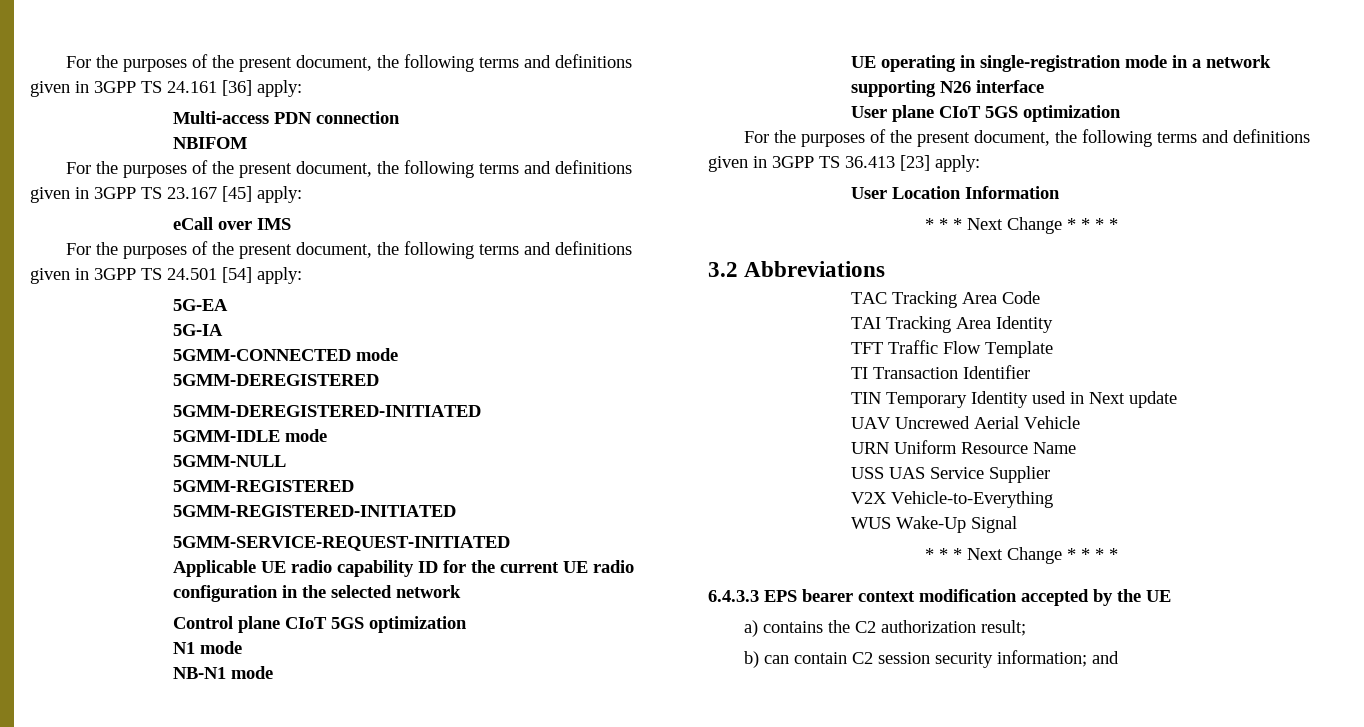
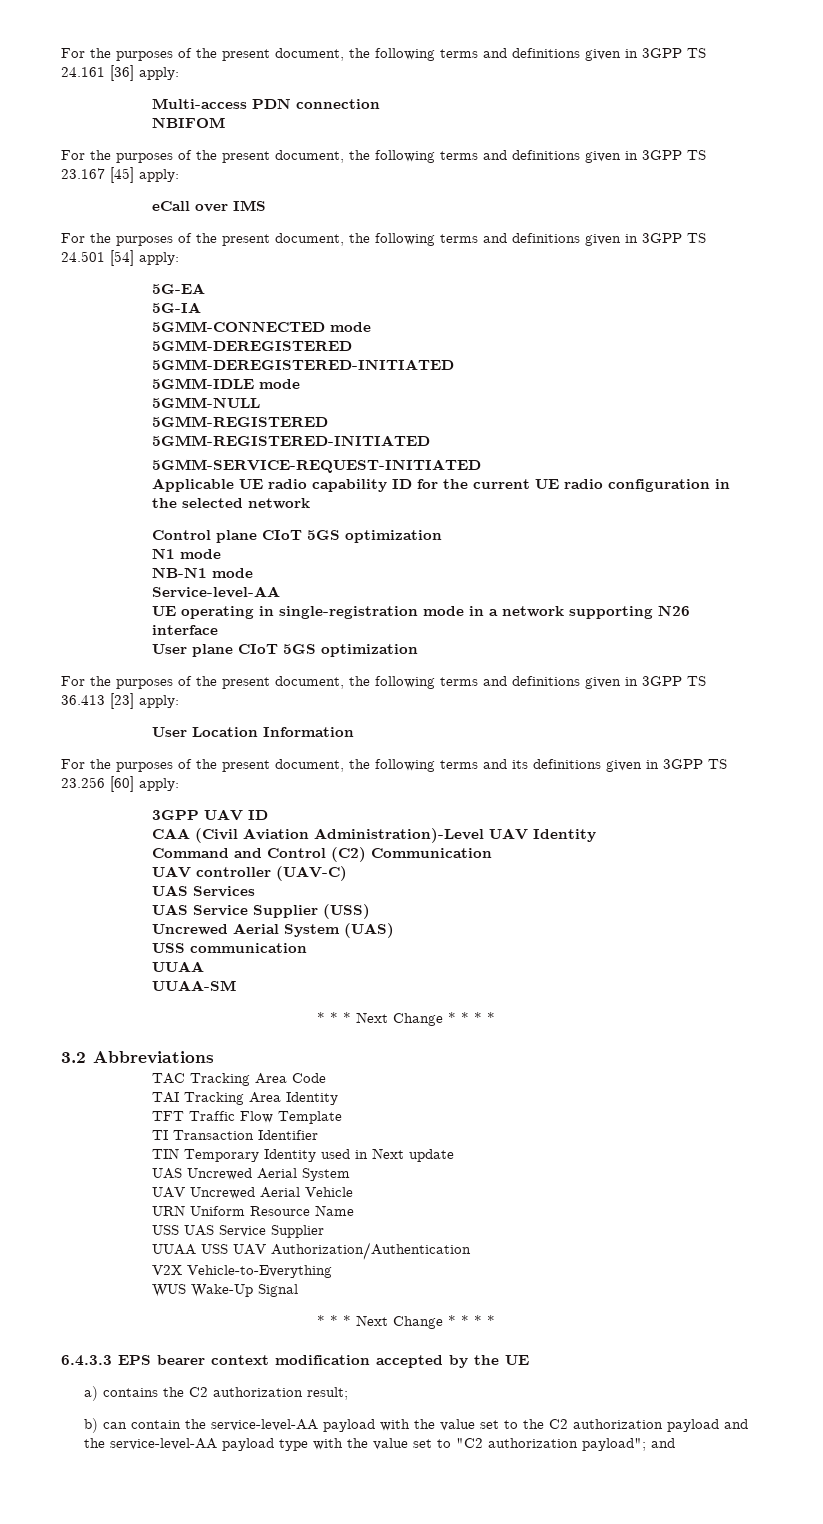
(273, 672) none -> [152,586,281,598] // Service-level-AA
(1060, 192) none -> [61,759,727,772] [61,776,179,792] [152,809,269,821] [152,828,597,843] [152,847,493,862] [152,866,348,881] [152,885,256,897] [152,904,371,919] [152,923,395,938] [152,943,308,953] [152,961,205,972] [152,980,237,991] // For the purposes of the present document, the following terms and its definitions given in 3GPP TS 23.256 [60] apply: // 3GPP UAV ID // CAA (Civil Aviation Administration)-Level UAV Identity // Command and Control (C2) Communication // UAV controller (UAV-C) // UAS Services // UAS Service Supplier (USS) // Uncrewed Aerial System (UAS) // USS communication // UUAA // UUAA-SM
(1177, 399) none -> [152,1168,351,1181] // UAS Uncrewed Aerial System
(1050, 474) none -> [152,1242,472,1260] // UUAA USS UAV Authorization/Authentication
[851,650,1087,668] C2 session security information; -> [184,1419,748,1432] [83,1438,646,1451] the service-level-AA payload with the value set to the C2 authorization payload and the service-level-AA payload type with the value set to "C2 authorization payload";

